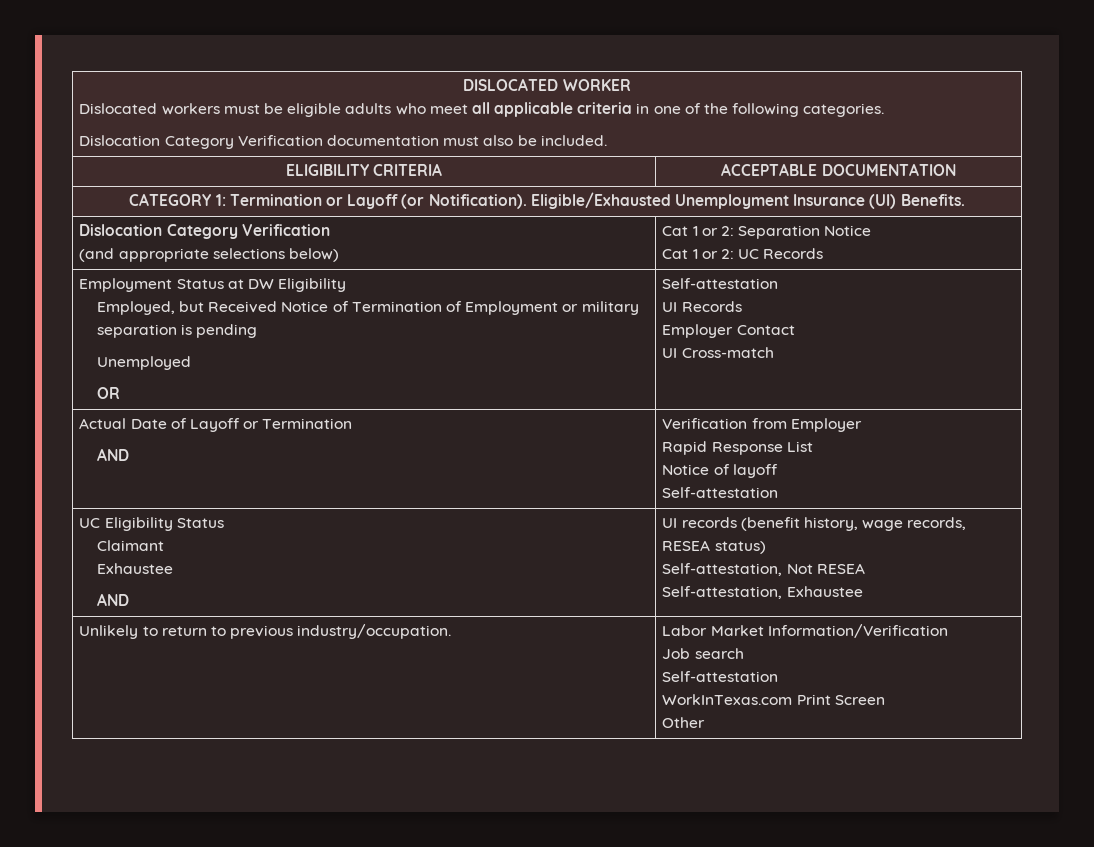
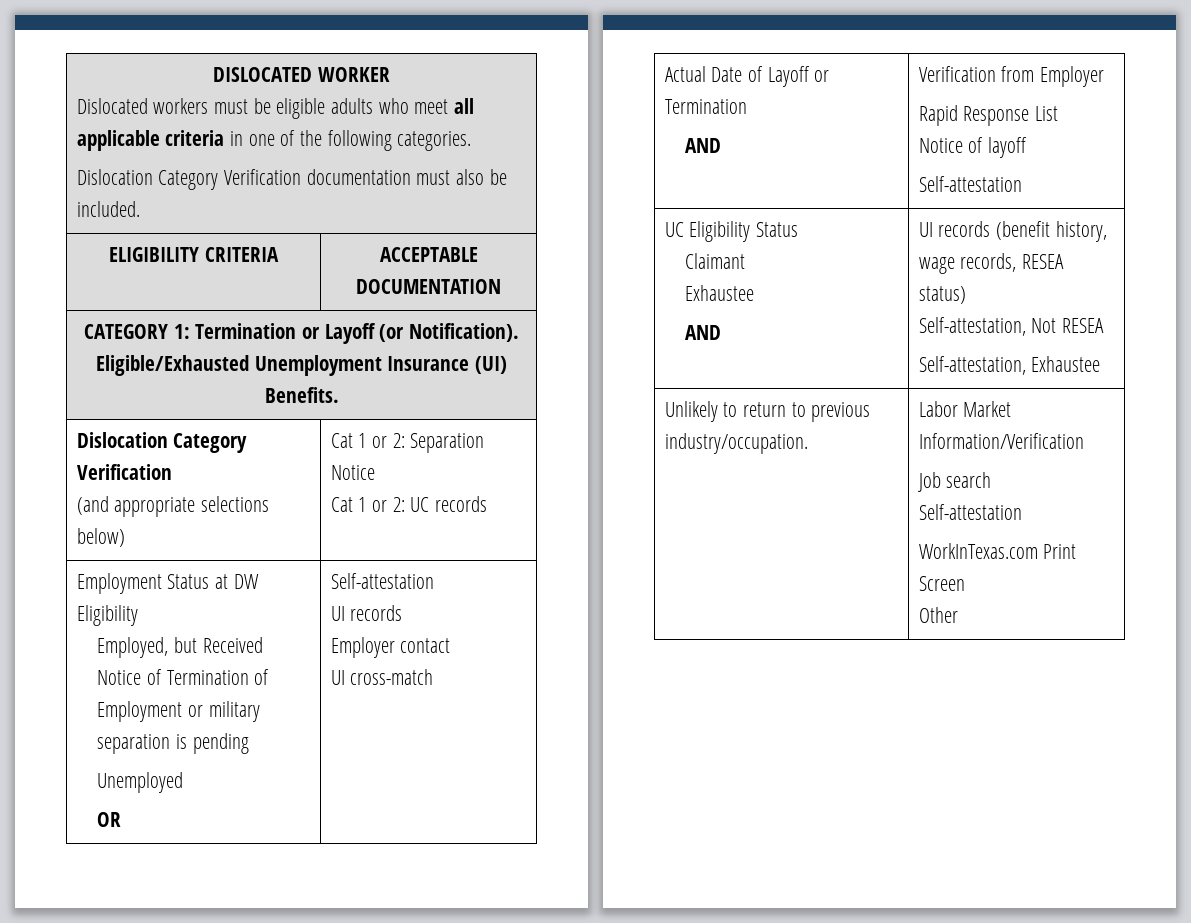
[763,248,824,259] Records -> [435,496,488,512] records
[681,301,742,312] [662,324,795,338] [662,347,774,358] Records // Employer Contact // UI Cross-match -> [350,605,403,621] [330,637,451,658] [330,669,434,685] records // Employer contact // UI cross-match

